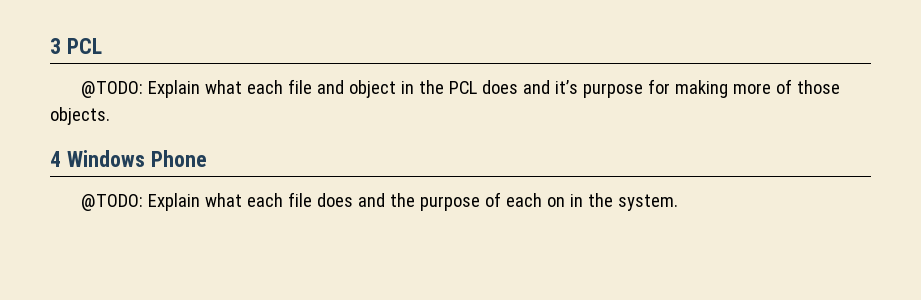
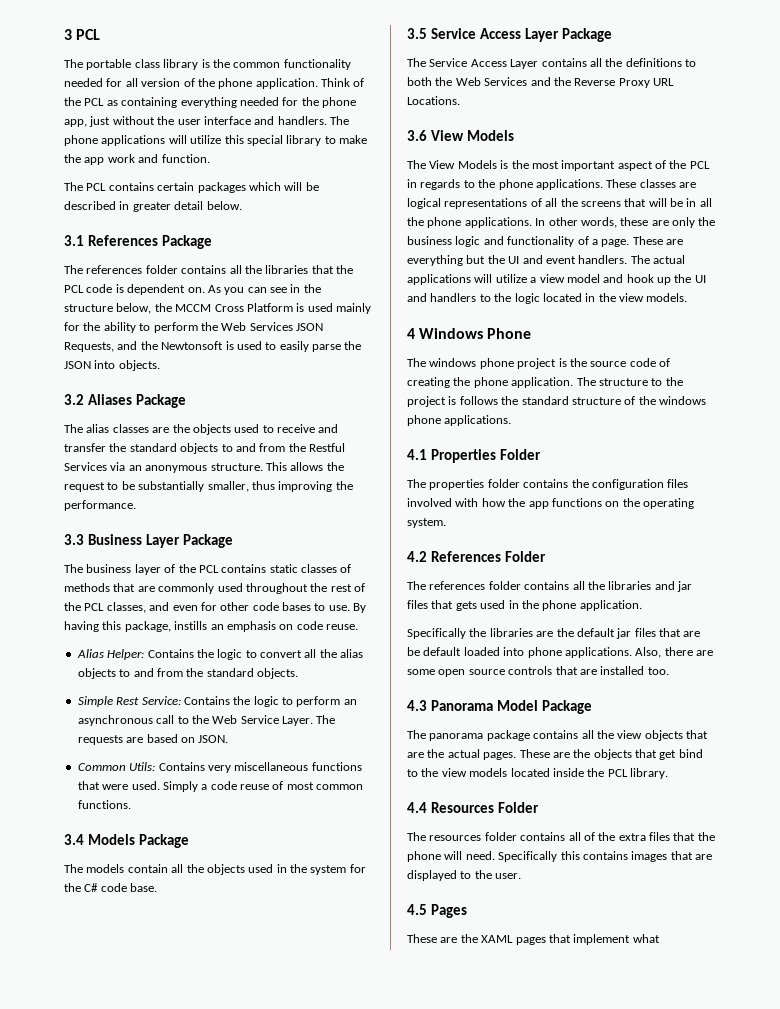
[81,79,841,98] [50,107,110,125] [50,150,207,167] [81,192,679,211] @TODO: Explain what each file and object in the PCL does and it’s purpose for making more of those objects. // 4 Windows Phone // @TODO: Explain what each file does and the purpose of each on in the system. -> [64,59,351,70] [64,78,365,89] [64,97,356,108] [64,116,349,127] [64,135,367,146] [64,154,210,165] [64,182,319,193] [64,201,242,212] [64,235,212,249] [64,265,353,274] [64,284,321,295] [64,303,371,314] [64,322,323,333] [64,341,362,352] [64,360,160,371] [64,394,186,408] [64,424,339,435] [64,443,345,454] [64,462,344,473] [64,481,353,492] [64,500,136,511] [64,534,233,548] [64,564,352,575] [64,583,365,594] [64,602,367,613] [64,621,358,632] [76,649,364,660] [77,668,298,679] [77,696,357,707] [77,715,336,726] [77,734,229,745] [77,762,362,773] [77,781,364,792] [77,800,131,809] [64,834,189,848] [64,864,366,875] [64,883,158,892] [407,28,612,42] [407,58,696,69] [407,77,674,88] [407,96,460,105] [407,130,514,141] [407,160,710,171] [407,179,696,190] [407,198,712,209] [407,217,716,228] [407,236,683,247] [407,255,685,266] [407,274,706,285] [407,293,688,304] [407,328,532,339] [407,358,670,369] [407,377,683,388] [407,396,706,407] [407,415,512,426] [407,449,541,463] [407,479,689,490] [407,498,694,509] [407,518,446,528] [407,551,546,562] [407,581,692,592] [407,600,642,611] [407,628,701,639] [407,647,713,658] [407,666,669,677] [407,700,592,714] [407,730,708,741] [407,749,703,760] [407,768,668,779] [407,802,539,813] [407,832,715,841] [407,851,712,862] [407,870,522,881] [407,904,467,918] [407,934,660,945] The portable class library is the common functionality needed for all version of the phone application. Think of the PCL as containing everything needed for the phone app, just without the user interface and handlers. The phone applications will utilize this special library to make the app work and function. // The PCL contains certain packages which will be described in greater detail below. // 3.1 References Package // The references folder contains all the libraries that the PCL code is dependent on. As you can see in the structure below, the MCCM Cross Platform is used mainly for the ability to perform the Web Services JSON Requests, and the Newtonsoft is used to easily parse the JSON into objects. // 3.2 Aliases Package // The alias classes are the objects used to receive and transfer the standard objects to and from the Restful Services via an anonymous structure. This allows the request to be substantially smaller, thus improving the performance. // 3.3 Business Layer Package // The business layer of the PCL contains static classes of methods that are commonly used throughout the rest of the PCL classes, and even for other code bases to use. By having this package, instills an emphasis on code reuse. // Alias Helper: Contains the logic to convert all the alias objects to and from the standard objects. // Simple Rest Service: Contains the logic to perform an asynchronous call to the Web Service Layer. The requests are based on JSON. // Common Utils: Contains very miscellaneous functions that were used. Simply a code reuse of most common functions. // 3.4 Models Package // The models contain all the objects used in the system for the C# code base. // 3.5 Service Access Layer Package // The Service Access Layer contains all the definitions to both the Web Services and the Reverse Proxy URL Locations. // 3.6 View Models // The View Models is the most important aspect of the PCL in regards to the phone applications. These classes are logical representations of all the screens that will be in all the phone applications. In other words, these are only the business logic and functionality of a page. These are everything but the UI and event handlers. The actual applications will utilize a view model and hook up the UI and handlers to the logic located in the view models. // 4 Windows Phone // The windows phone project is the source code of creating the phone application. The structure to the project is follows the standard structure of the windows phone applications. // 4.1 Properties Folder // The properties folder contains the configuration files involved with how the app functions on the operating system. // 4.2 References Folder // The references folder contains all the libraries and jar files that gets used in the phone application. // Specifically the libraries are the default jar files that are be default loaded into phone applications. Also, there are some open source controls that are installed too. // 4.3 Panorama Model Package // The panorama package contains all the view objects that are the actual pages. These are the objects that get bind to the view models located inside the PCL library. // 4.4 Resources Folder // The resources folder contains all of the extra files that the phone will need. Specifically this contains images that are displayed to the user. // 4.5 Pages // These are the XAML pages that implement what

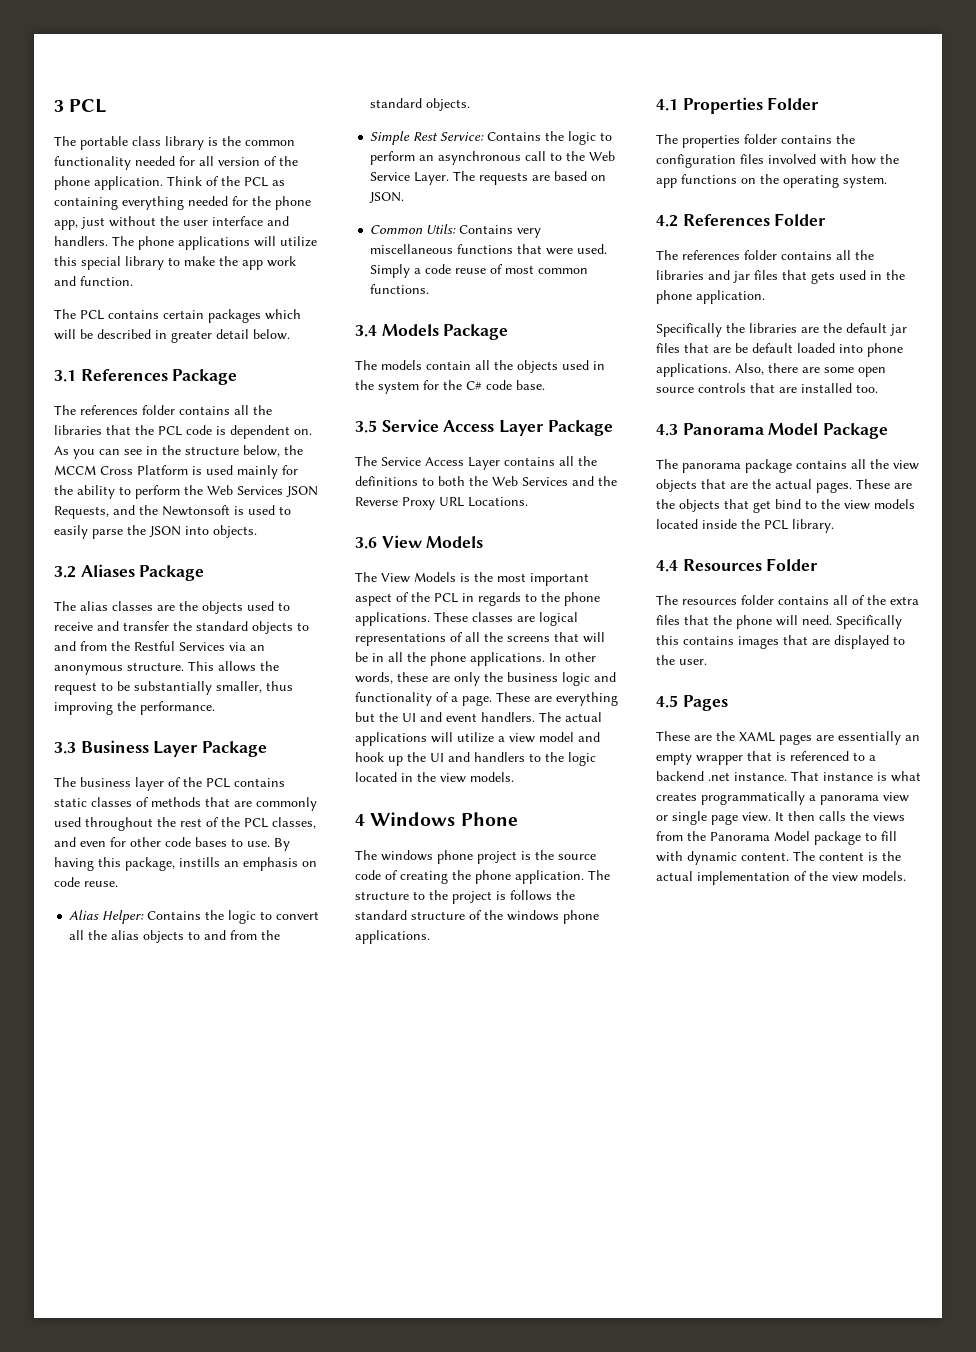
[548,934,660,945] that implement what -> [816,731,920,745] [656,751,876,765] [656,771,921,782] [656,791,909,805] [656,811,905,825] [656,831,897,845] [656,851,901,865] [656,871,906,885] are essentially an empty wrapper that is referenced to a backend .net instance. That instance is what creates programmatically a panorama view or single page view. It then calls the views from the Panorama Model package to fill with dynamic content. The content is the actual implementation of the view models.

